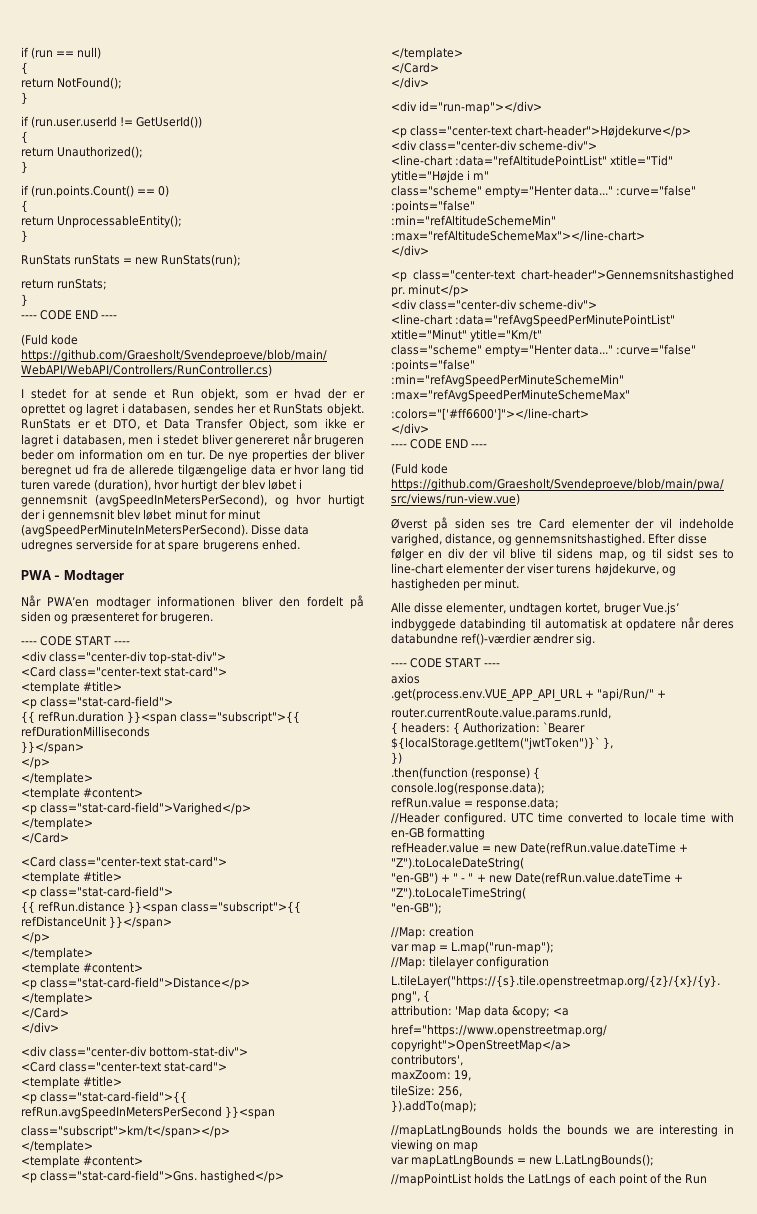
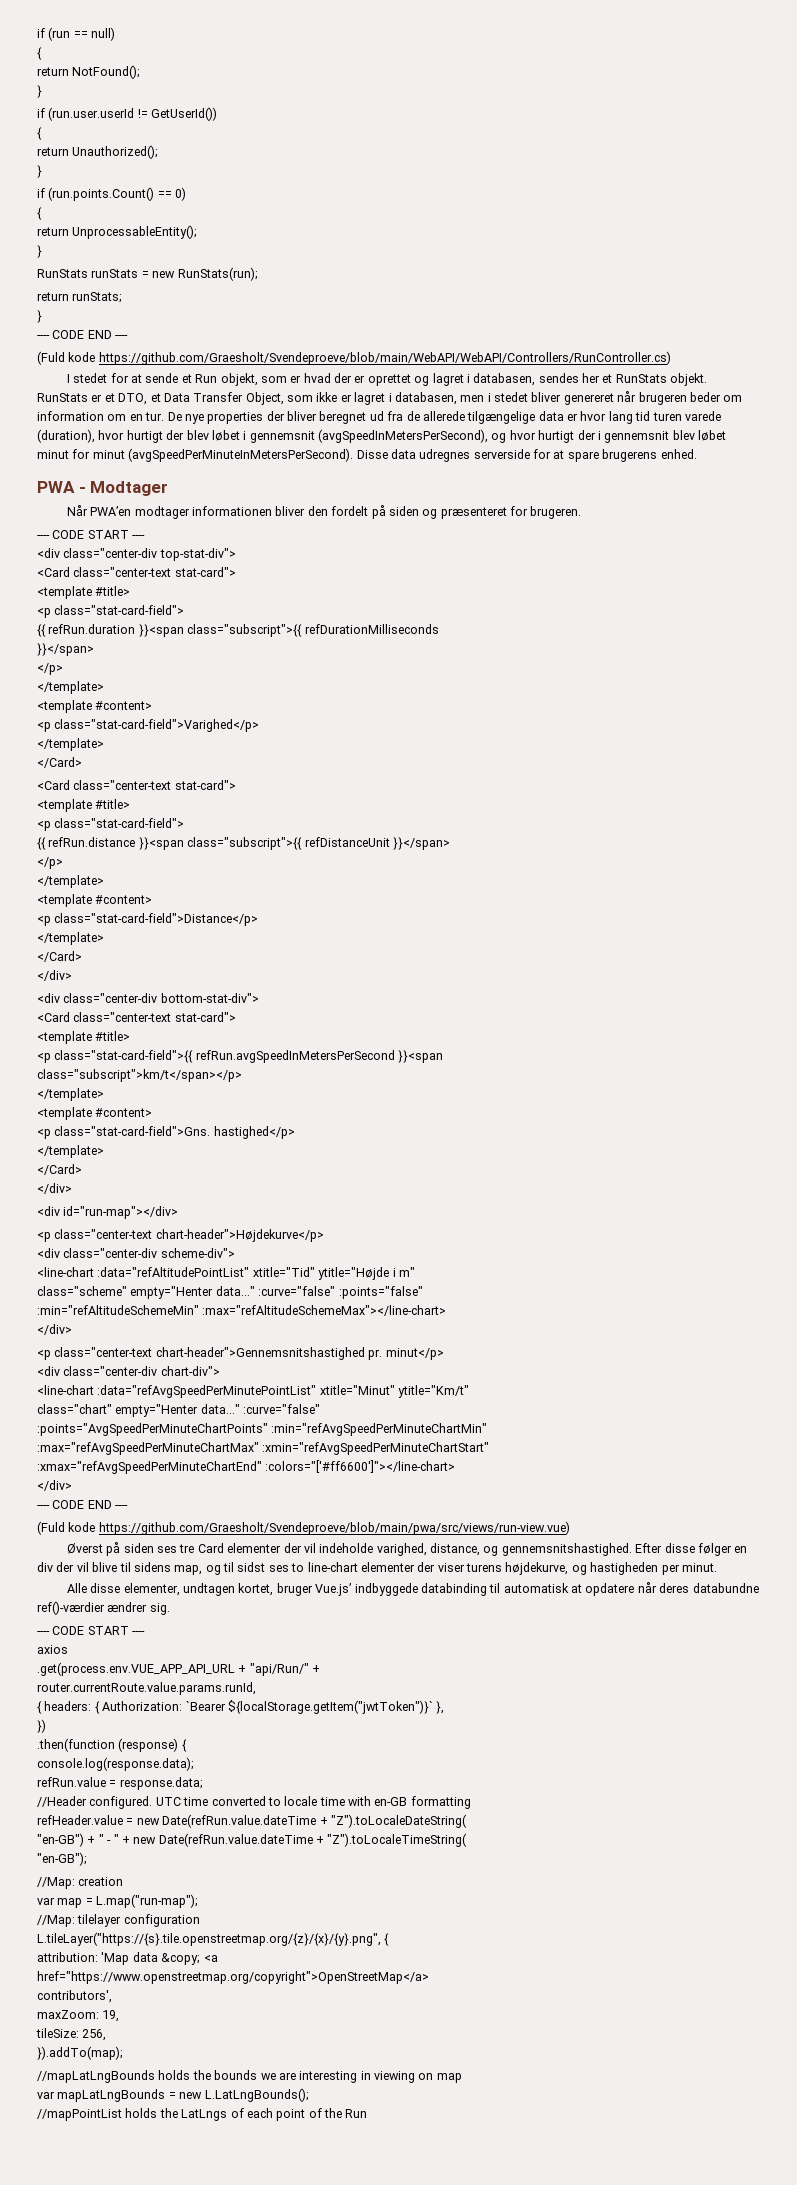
[519,299,598,310] scheme-div"> -> [160,1366,220,1376] chart-div">
[391,344,697,357] [391,359,475,372] [391,374,624,387] [391,389,630,402] class="scheme" empty="Henter data..." :curve="false" :points="false" // :min="refAvgSpeedPerMinuteSchemeMin" :max="refAvgSpeedPerMinuteSchemeMax" // -> [37,1404,321,1417] [37,1423,488,1436] [37,1442,490,1455] [37,1461,262,1474] class="chart" empty="Henter data..." :curve="false" // :points="AvgSpeedPerMinuteChartPoints" :min="refAvgSpeedPerMinuteChartMin" // :max="refAvgSpeedPerMinuteChartMax" :xmin="refAvgSpeedPerMinuteChartStart" // :xmax="refAvgSpeedPerMinuteChartEnd"

